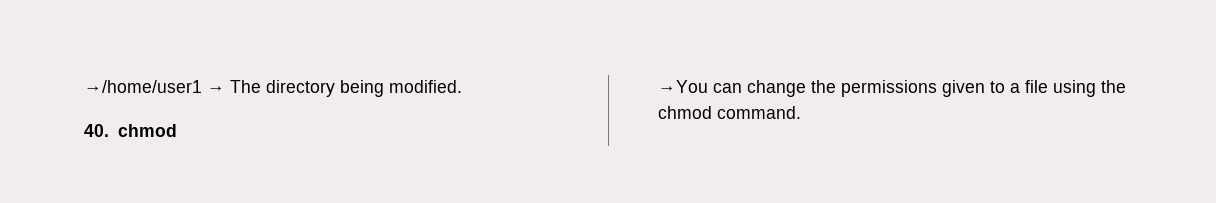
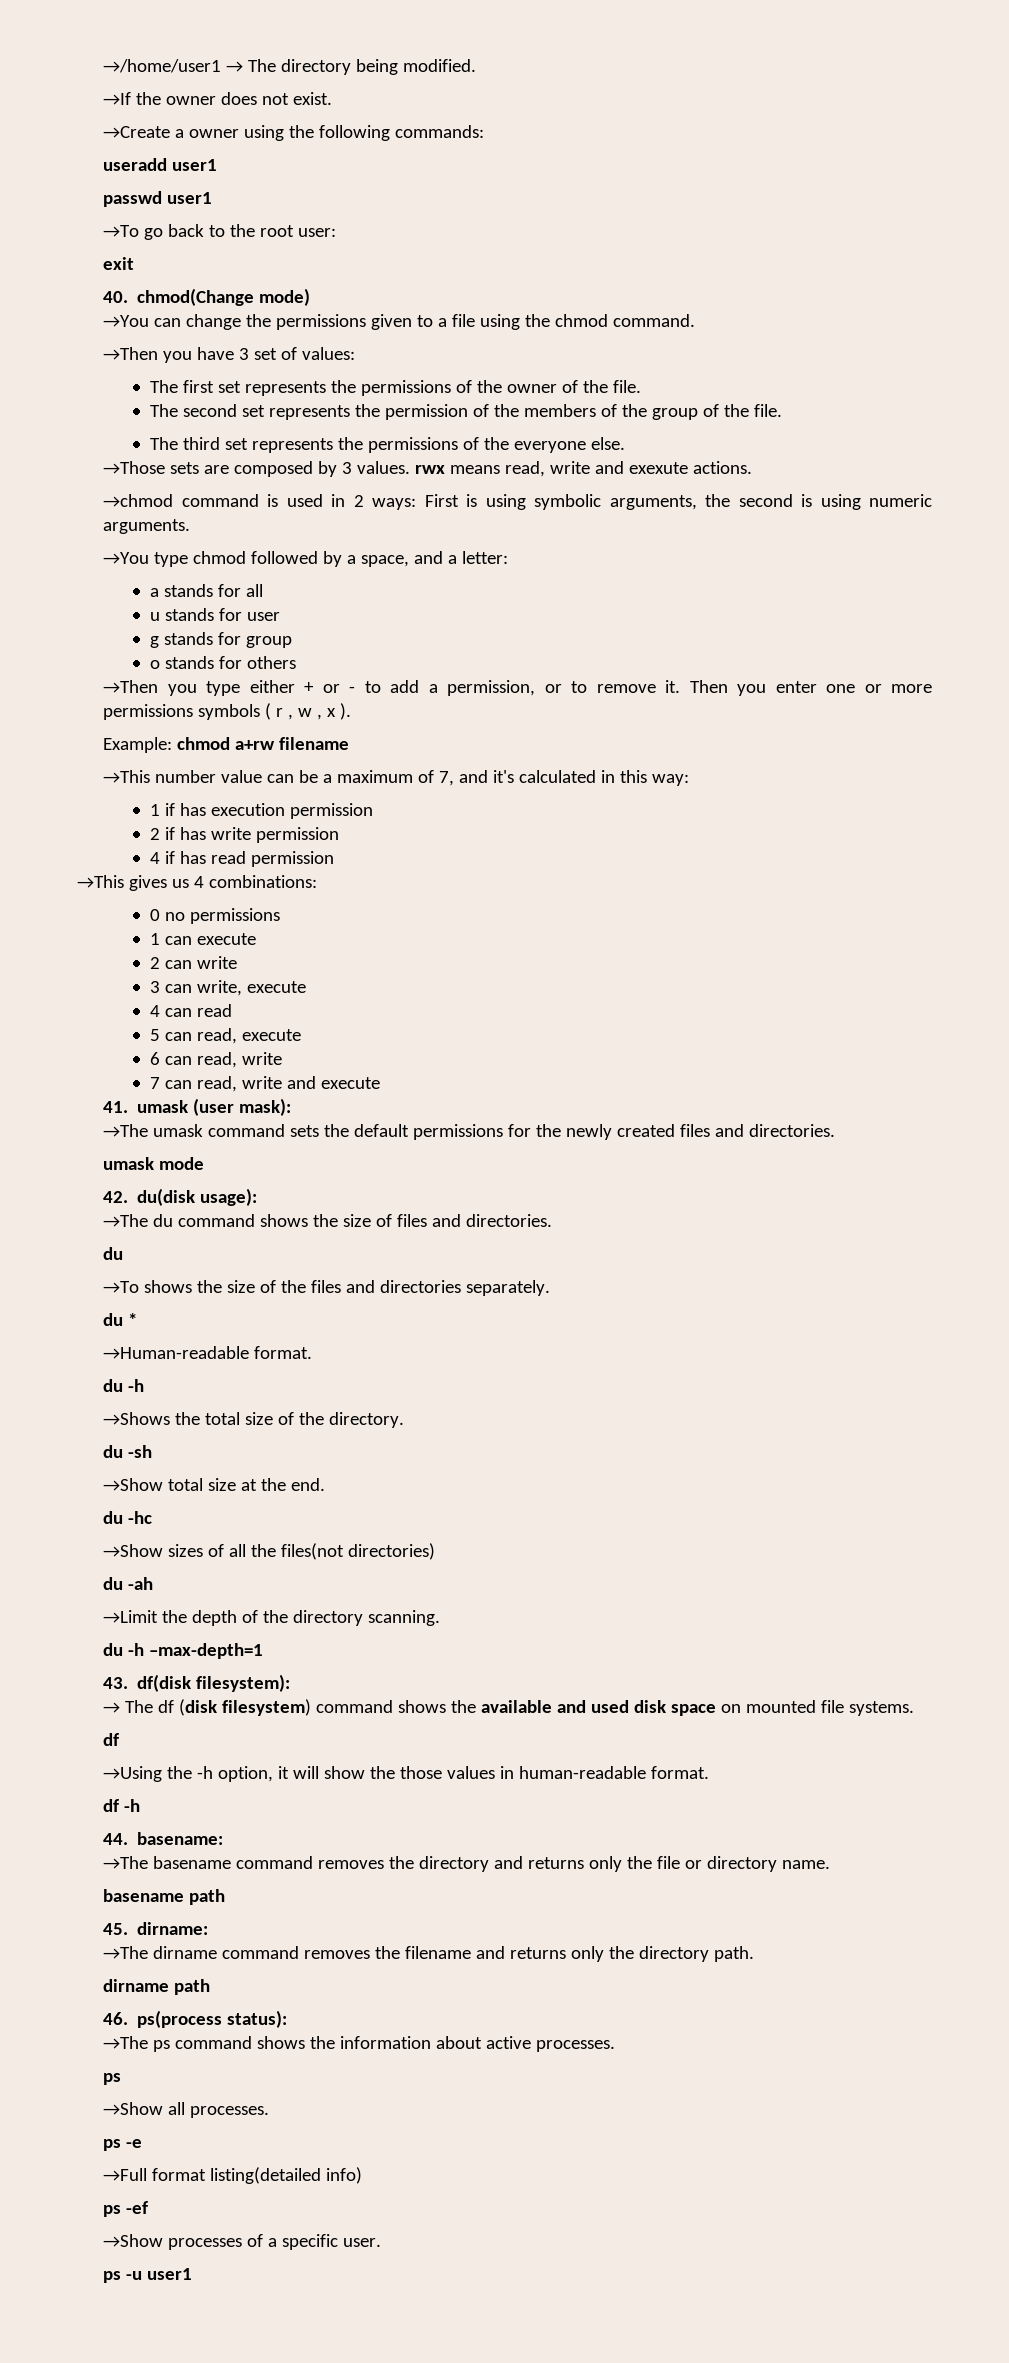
(463, 86) none -> [103,92,333,105] [103,125,485,141] [103,158,218,171] [103,191,213,207] [103,224,337,240] [103,257,135,270] // →If the owner does not exist. // →Create a owner using the following commands: // useradd user1 // passwd user1 // →To go back to the root user: // exit
[117,124,177,137] chmod -> [137,288,311,306] chmod(Change mode)
(802, 112) none -> [103,347,356,363] [149,380,641,396] [149,404,782,420] [149,437,625,453] [103,461,753,477] [103,494,932,510] [103,519,191,534] [103,551,509,567] [149,584,263,597] [149,608,280,621] [149,632,292,648] [149,656,296,669] [103,680,932,696] [103,703,352,720] [103,737,350,753] [103,770,690,786] [149,803,373,819] [149,827,339,843] [149,851,334,867] [77,875,317,891] [149,908,280,924] [149,933,256,945] [149,956,237,969] [149,980,306,996] [149,1004,232,1017] [149,1028,301,1044] [149,1052,282,1068] [149,1076,380,1092] [103,1098,292,1116] [103,1124,836,1140] [103,1157,205,1170] [103,1188,258,1206] [103,1214,553,1227] [103,1247,124,1260] [103,1280,551,1296] [103,1313,138,1326] [103,1346,313,1359] [103,1379,145,1392] [103,1412,405,1428] [103,1445,153,1458] [103,1478,326,1491] [103,1511,153,1524] [103,1543,436,1560] [103,1577,154,1590] [103,1610,441,1626] [103,1643,264,1659] [103,1674,291,1692] [103,1699,915,1716] [103,1733,120,1746] [103,1766,710,1782] [103,1799,141,1812] [103,1832,224,1845] [103,1856,831,1872] [103,1889,226,1905] [103,1922,209,1935] [103,1946,755,1962] [103,1979,211,1995] [103,2010,288,2028] [103,2036,616,2052] [103,2073,122,2085] [103,2102,270,2118] [103,2139,143,2151] [103,2167,363,2184] [103,2201,149,2217] [103,2234,382,2250] [103,2268,193,2283] // →Then you have 3 set of values: // The first set represents the permissions of the owner of the file. // The second set represents the permission of the members of the group of the file. // The third set represents the permissions of the everyone else. // →Those sets are composed by 3 values. rwx means read, write and exexute actions. // →chmod command is used in 2 ways: First is using symbolic arguments, the second is using numeric arguments. // →You type chmod followed by a space, and a letter: // a stands for all // u stands for user // g stands for group // o stands for others // →Then you type either + or - to add a permission, or to remove it. Then you enter one or more permissions symbols ( r , w , x ). // Example: chmod a+rw filename // →This number value can be a maximum of 7, and it's calculated in this way: // 1 if has execution permission // 2 if has write permission // 4 if has read permission // →This gives us 4 combinations: // 0 no permissions // 1 can execute // 2 can write // 3 can write, execute // 4 can read // 5 can read, execute // 6 can read, write // 7 can read, write and execute // 41. umask (user mask): // →The umask command sets the default permissions for the newly created files and directories. // umask mode // 42. du(disk usage): // →The du command shows the size of files and directories. // du // →To shows the size of the files and directories separately. // du * // →Human-readable format. // du -h // →Shows the total size of the directory. // du -sh // →Show total size at the end. // du -hc // →Show sizes of all the files(not directories) // du -ah // →Limit the depth of the directory scanning. // du -h –max-depth=1 // 43. df(disk filesystem): // → The df (disk filesystem) command shows the available and used disk space on mounted file systems. // df // →Using the -h option, it will show the those values in human-readable format. // df -h // 44. basename: // →The basename command removes the directory and returns only the file or directory name. // basename path // 45. dirname: // →The dirname command removes the filename and returns only the directory path. // dirname path // 46. ps(process status): // →The ps command shows the information about active processes. // ps // →Show all processes. // ps -e // →Full format listing(detailed info) // ps -ef // →Show processes of a specific user. // ps -u user1

